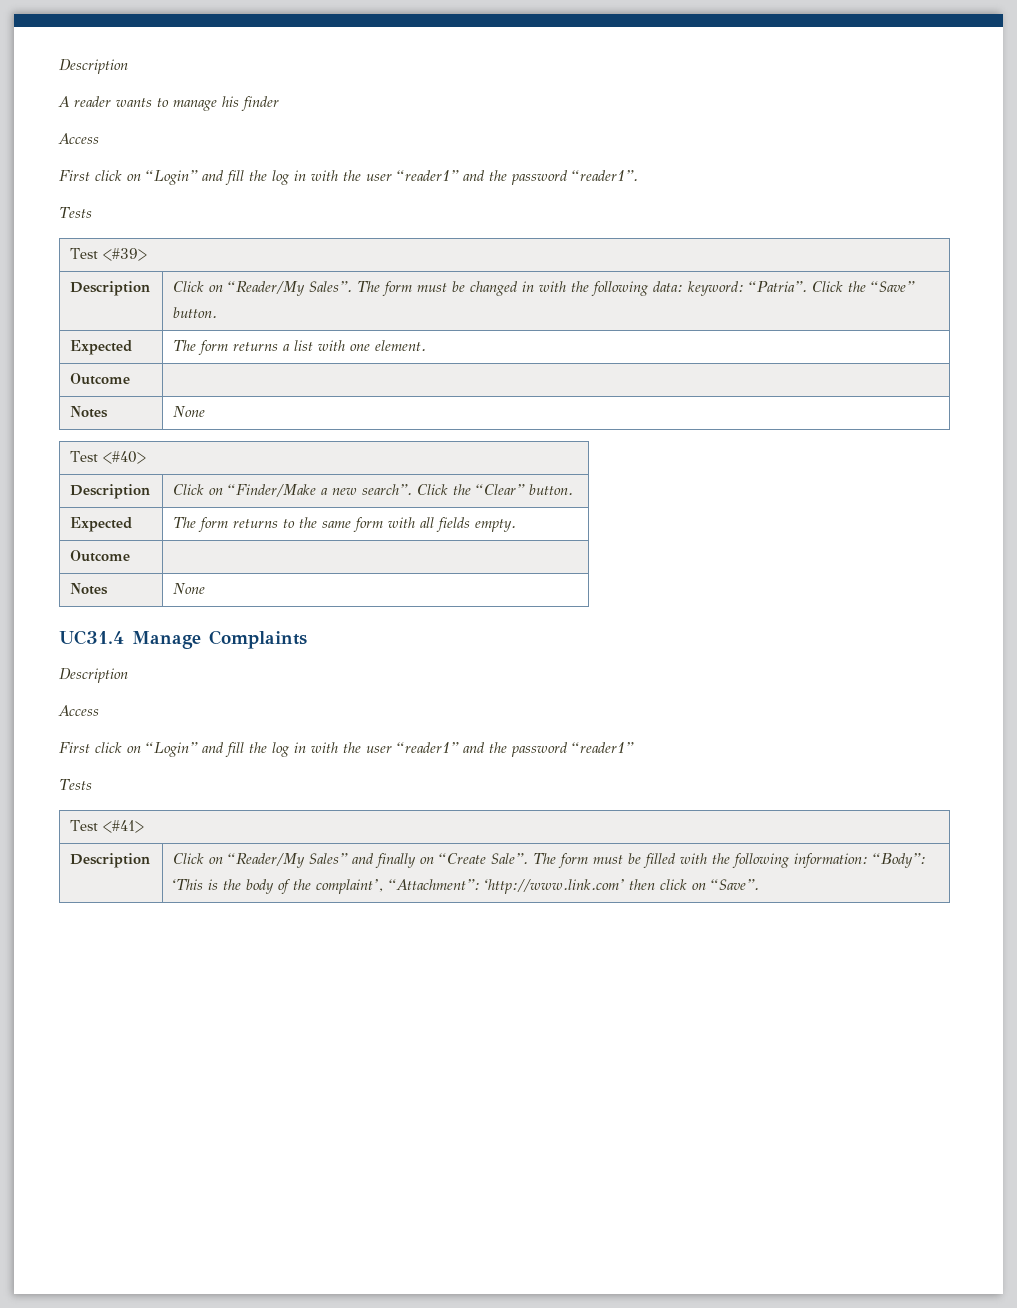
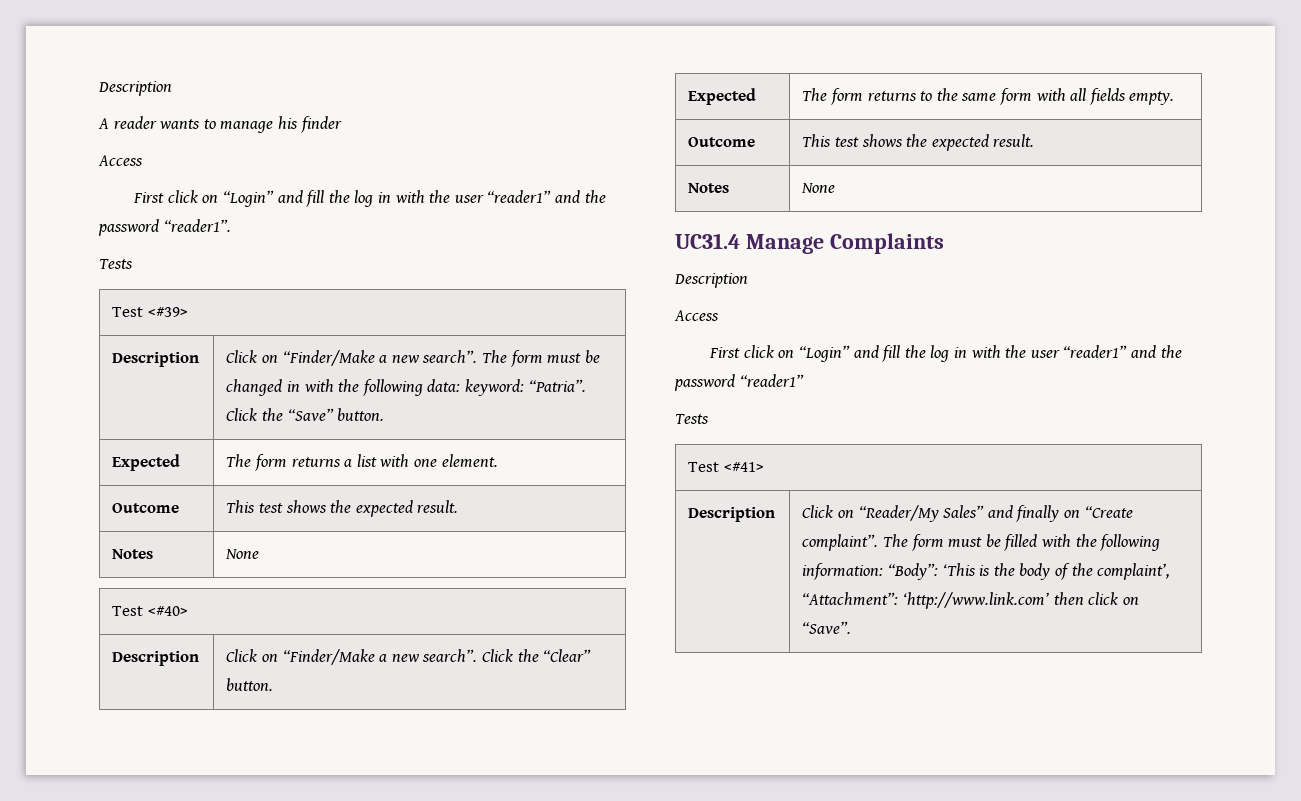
[228,281,353,296] “Reader/My Sales”. -> [282,350,478,366] “Finder/Make a new search”.
(131, 379) none -> [226,500,459,517] This test shows the expected result.
(131, 556) none -> [802,134,1035,151] This test shows the expected result.
[491,853,529,864] Sale”. -> [802,534,879,551] complaint”.

